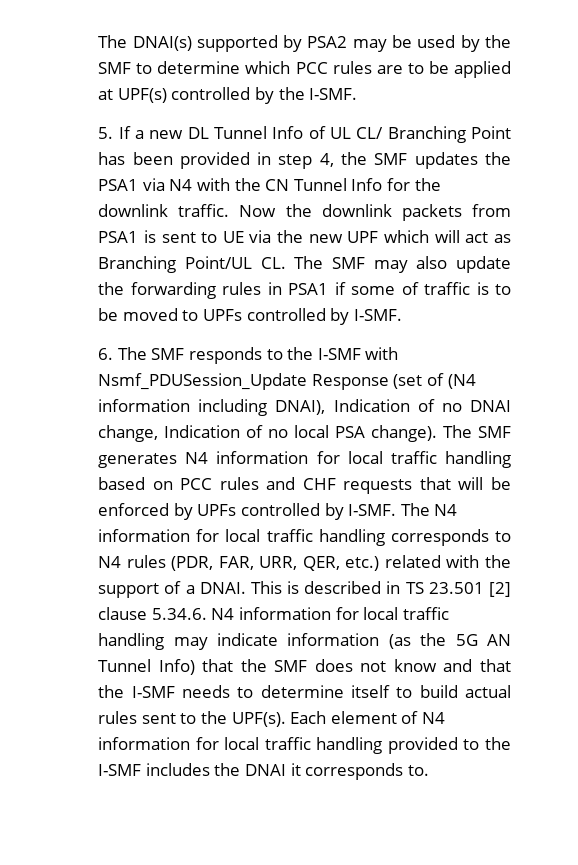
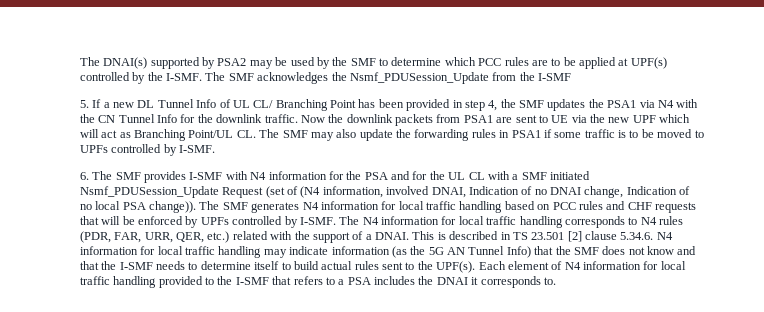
(358, 94) none -> [205,72,572,84] The SMF acknowledges the Nsmf_PDUSession_Update from the I-SMF
[143,230,156,243] is -> [496,117,513,123] are
[401,282,419,295] of -> (582, 135) none
[188,347,399,364] [98,373,476,390] [98,399,326,416] responds to the I-SMF with Nsmf_PDUSession_Update Response (set of (N4 information including DNAI), -> [144,171,591,183] [79,186,466,198] provides I-SMF with N4 information for the PSA and for the UL CL with a SMF initiated Nsmf_PDUSession_Update Request (set of (N4 information, involved DNAI,
[371,425,438,442] change). -> [149,201,197,213] change)).
(142, 770) none -> [272,276,371,285] that refers to a PSA

